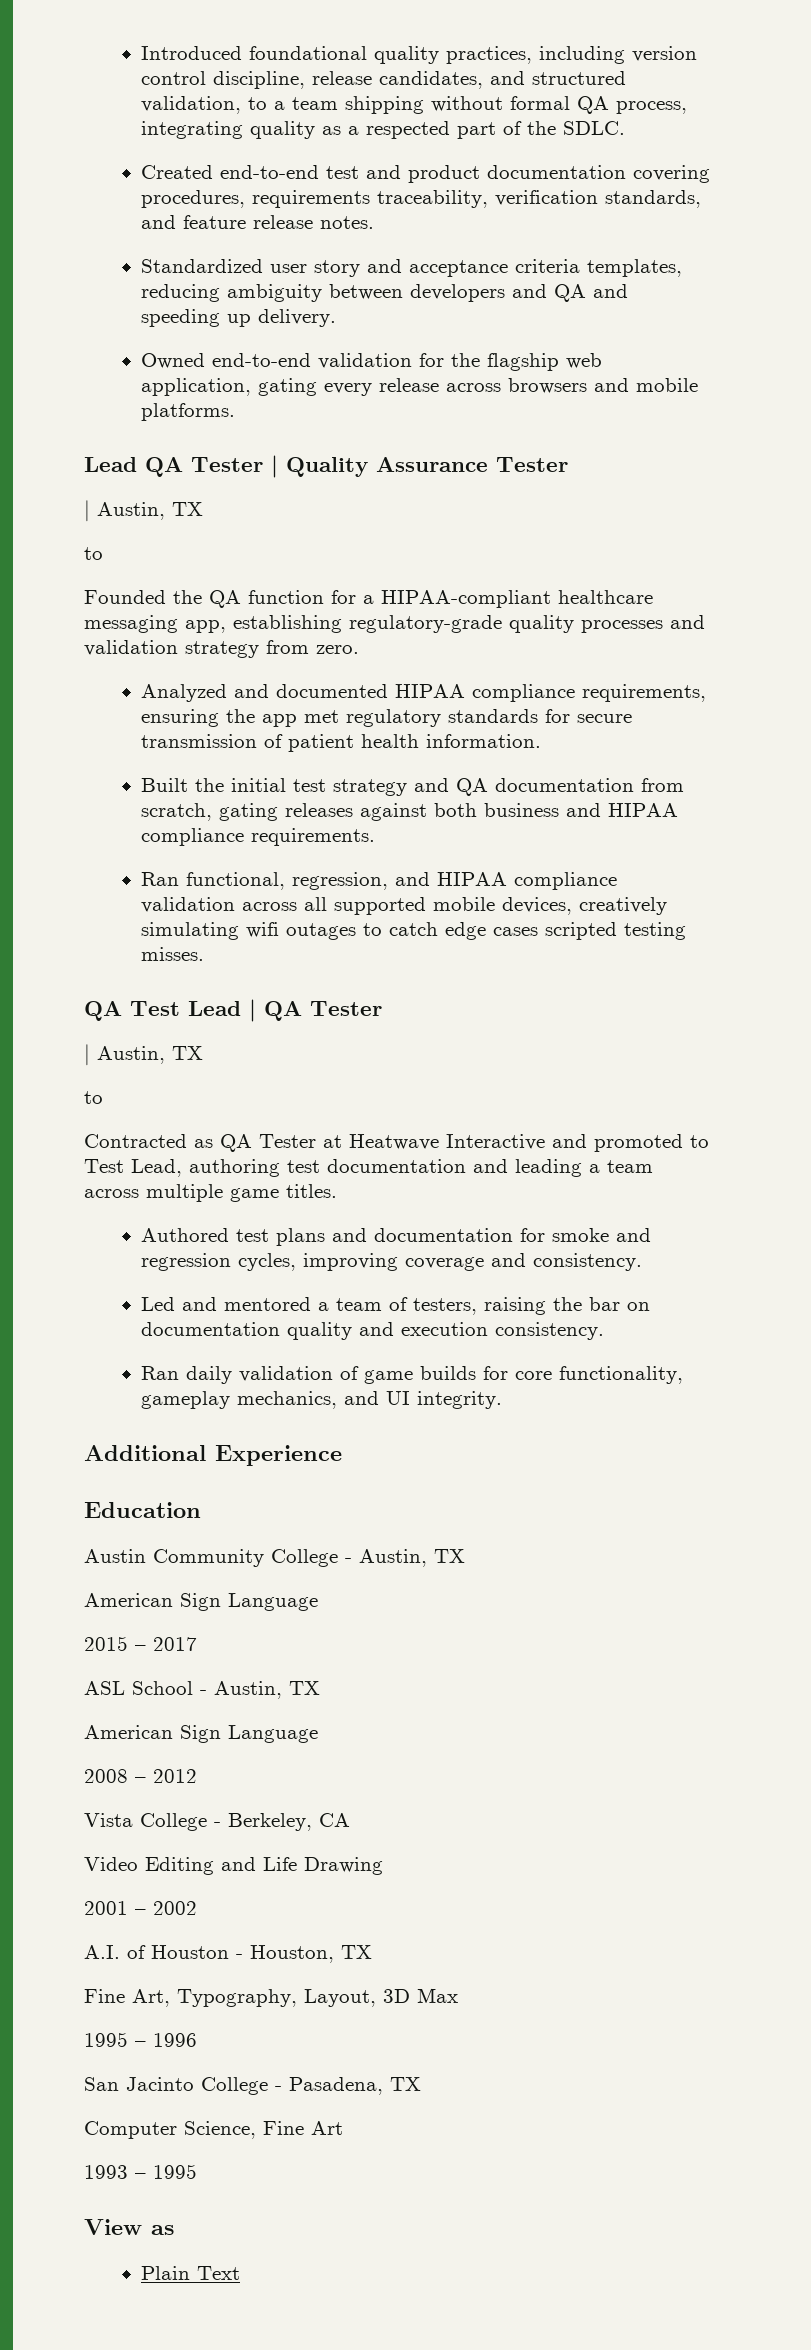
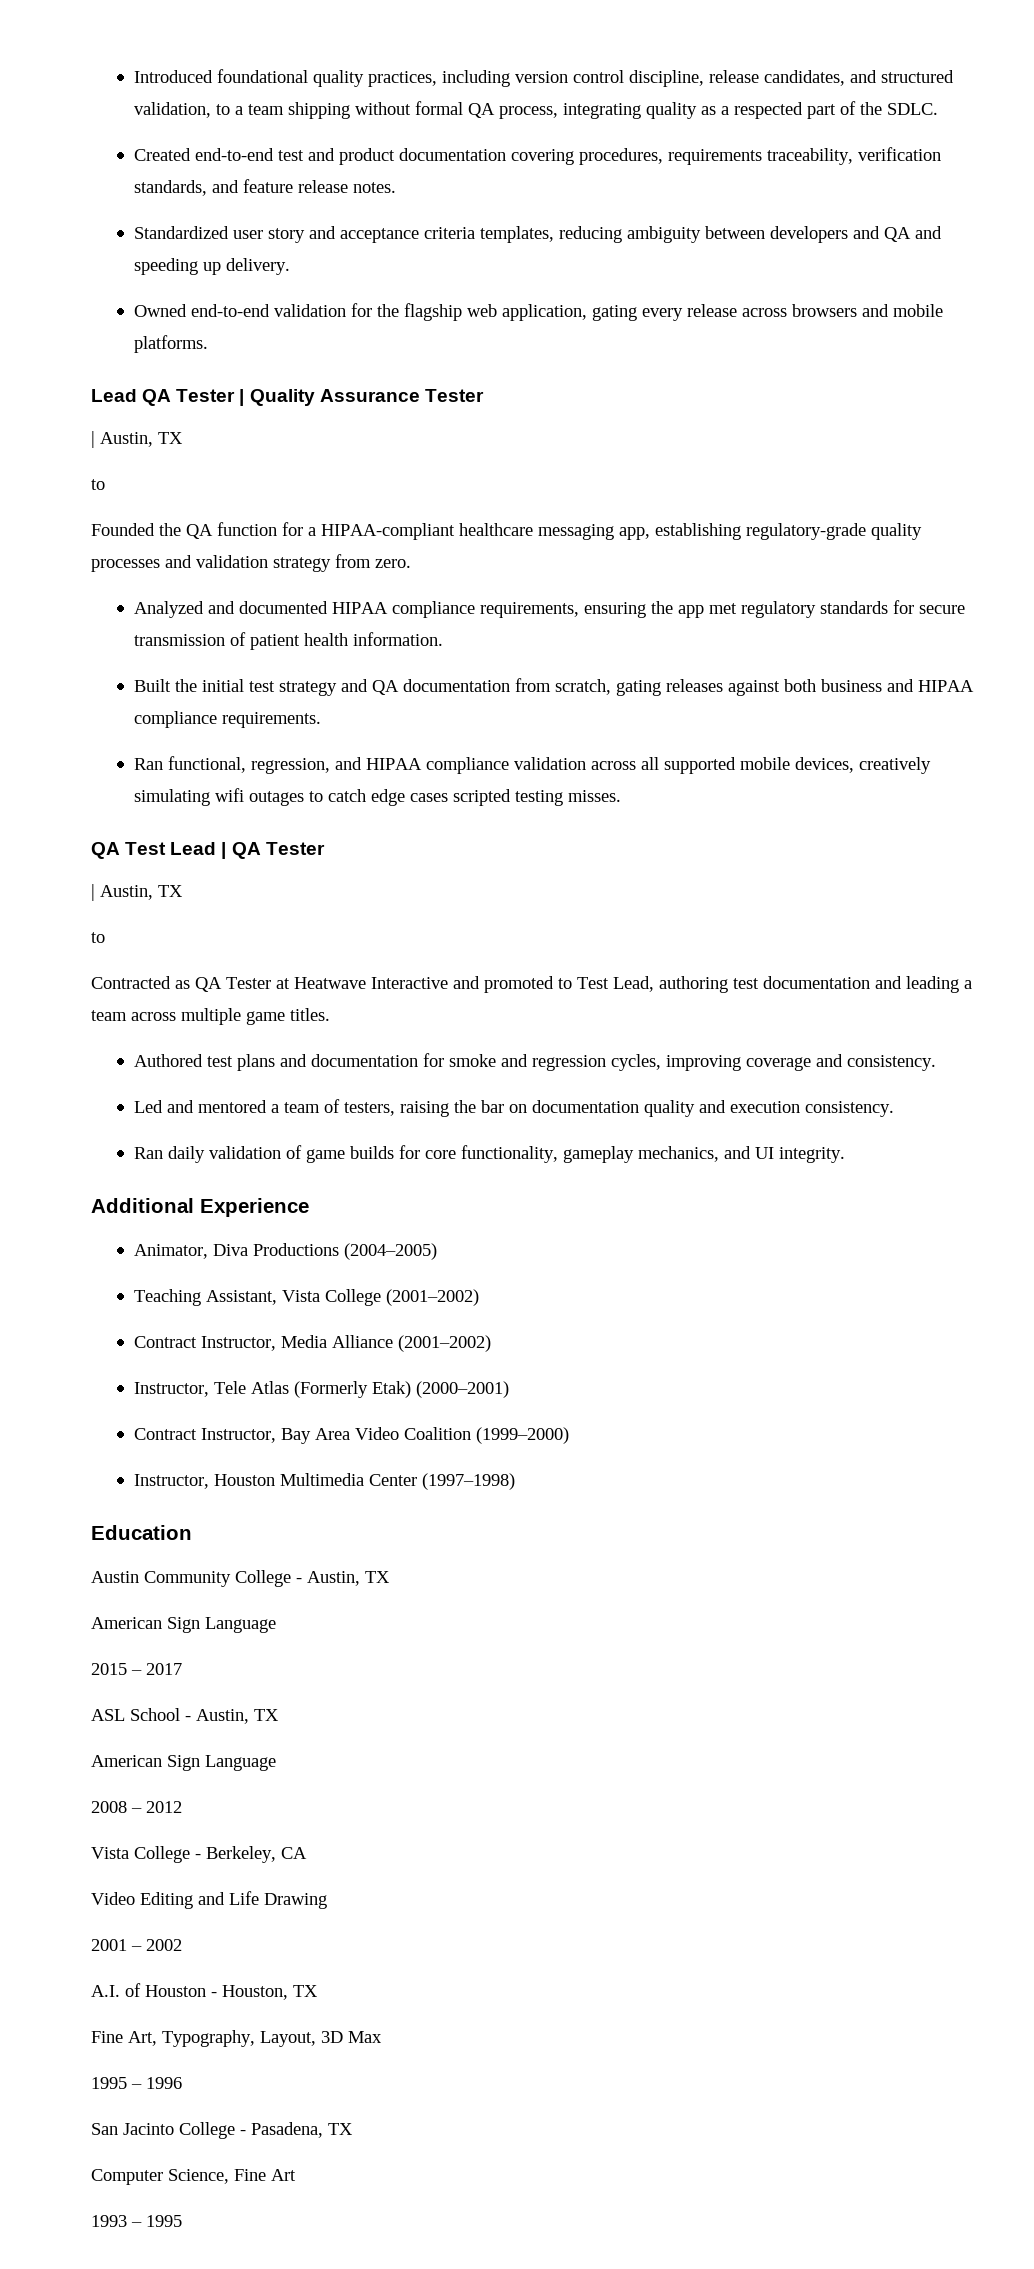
(342, 1455) none -> [134,1243,438,1260] [134,1289,480,1306] [134,1335,492,1352] [134,1381,510,1398] [134,1427,570,1444] [134,1473,516,1490] // Animator, Diva Productions (2004–2005) // Teaching Assistant, Vista College (2001–2002) // Contract Instructor, Media Alliance (2001–2002) // Instructor, Tele Atlas (Formerly Etak) (2000–2001) // Contract Instructor, Bay Area Video Coalition (1999–2000) // Instructor, Houston Multimedia Center (1997–1998)
[84,2219,174,2235] [141,2266,241,2280] // View as // Plain Text -> (182, 2221) none

